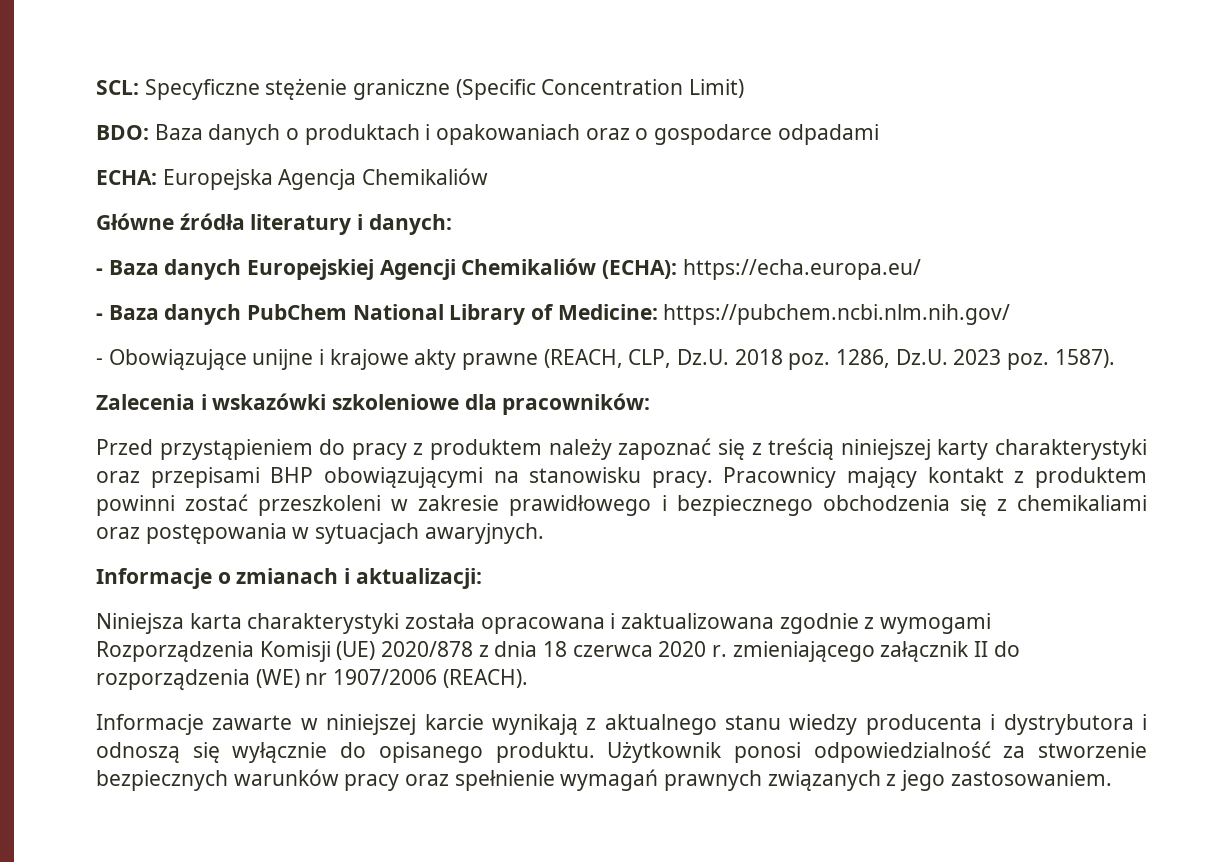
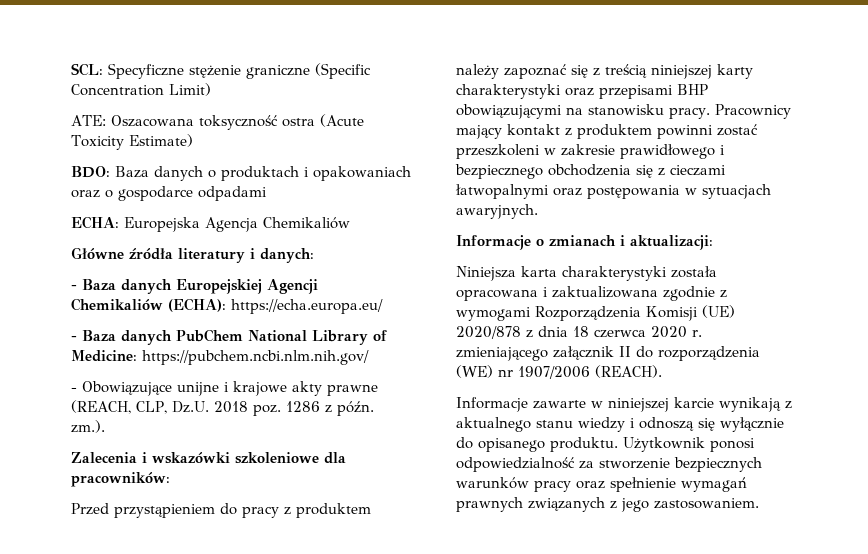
(745, 88) none -> [71,114,364,130] [71,134,193,150] // ATE: Oszacowana toksyczność ostra (Acute Toxicity Estimate)
[836,349,1115,370] 1286, Dz.U. 2023 poz. 1587). -> [285,401,374,416] [71,420,105,433] 1286 z późn. zm.).
[1017,495,1148,511] chemikaliami -> [670,165,726,176] [455,184,549,199] cieczami łatwopalnymi
[865,714,1134,735] producenta i dystrybutora -> (625, 424) none

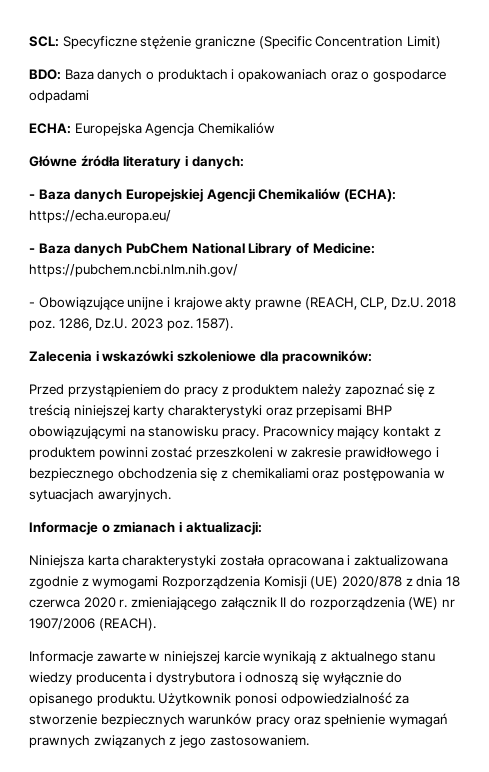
[71,114,364,130] [71,134,193,150] // ATE: Oszacowana toksyczność ostra (Acute Toxicity Estimate) -> (441, 42) none
[285,401,374,416] [71,420,105,433] 1286 z późn. zm.). -> [58,318,234,331] 1286, Dz.U. 2023 poz. 1587).
[670,165,726,176] [455,184,549,199] cieczami łatwopalnymi -> [231,468,309,479] chemikaliami
(625, 424) none -> [75,672,235,685] producenta i dystrybutora

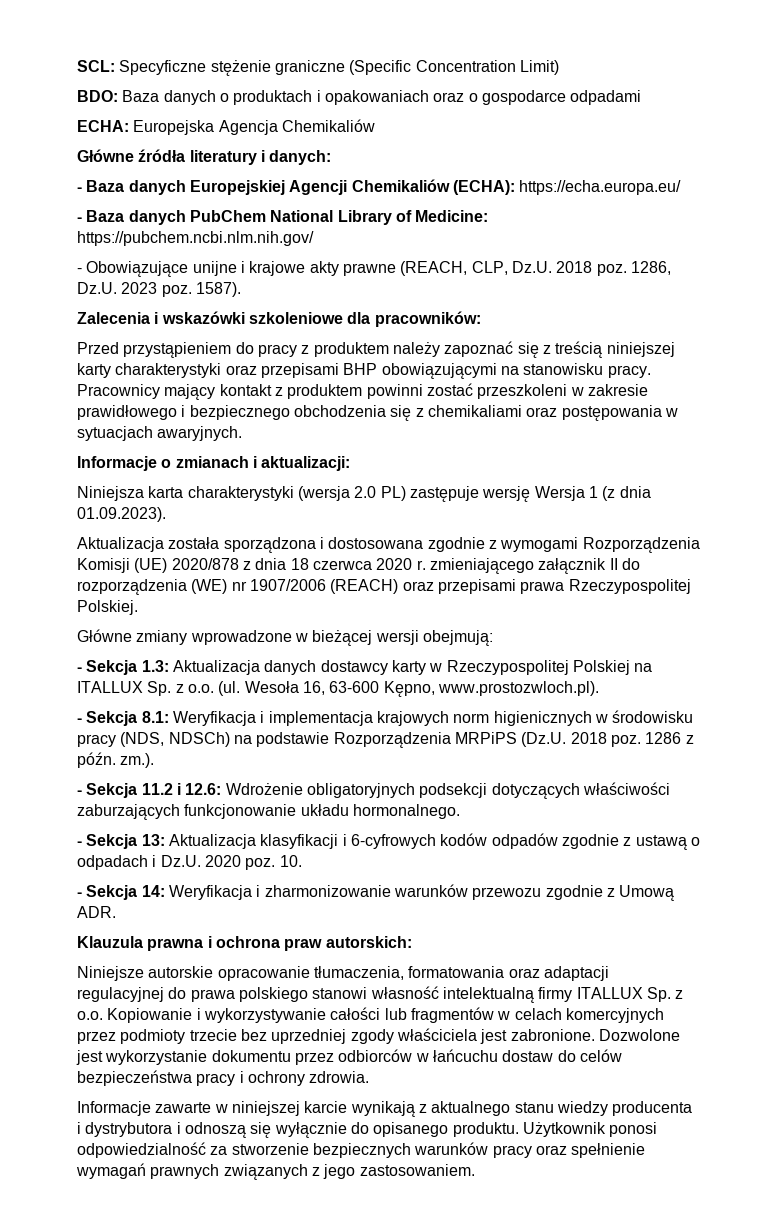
[219,555,448,568] została opracowana i zaktualizowana -> [297,486,651,502] [77,507,166,522] [77,537,424,553] (wersja 2.0 PL) zastępuje wersję Wersja 1 (z dnia 01.09.2023). // Aktualizacja została sporządzona i dostosowana
[98,618,156,631] (REACH). -> [330,579,691,594] [77,600,138,615] [77,629,493,646] [77,660,653,675] [77,681,599,697] [77,710,694,726] [77,732,694,748] [77,752,155,768] [77,782,670,799] [77,804,460,820] [77,833,700,850] [77,855,302,870] [77,884,675,901] [77,906,116,918] [77,936,412,951] [77,966,609,981] [77,986,684,1003] [77,1007,664,1023] [77,1028,680,1044] [76,1049,622,1065] [77,1070,370,1086] (REACH) oraz przepisami prawa Rzeczypospolitej Polskiej. // Główne zmiany wprowadzone w bieżącej wersji obejmują: // - Sekcja 1.3: Aktualizacja danych dostawcy karty w Rzeczypospolitej Polskiej na ITALLUX Sp. z o.o. (ul. Wesoła 16, 63-600 Kępno, www.prostozwloch.pl). // - Sekcja 8.1: Weryfikacja i implementacja krajowych norm higienicznych w środowisku pracy (NDS, NDSCh) na podstawie Rozporządzenia MRPiPS (Dz.U. 2018 poz. 1286 z późn. zm.). // - Sekcja 11.2 i 12.6: Wdrożenie obligatoryjnych podsekcji dotyczących właściwości zaburzających funkcjonowanie układu hormonalnego. // - Sekcja 13: Aktualizacja klasyfikacji i 6-cyfrowych kodów odpadów zgodnie z ustawą o odpadach i Dz.U. 2020 poz. 10. // - Sekcja 14: Weryfikacja i zharmonizowanie warunków przewozu zgodnie z Umową ADR. // Klauzula prawna i ochrona praw autorskich: // Niniejsze autorskie opracowanie tłumaczenia, formatowania oraz adaptacji regulacyjnej do prawa polskiego stanowi własność intelektualną firmy ITALLUX Sp. z o.o. Kopiowanie i wykorzystywanie całości lub fragmentów w celach komercyjnych przez podmioty trzecie bez uprzedniej zgody właściciela jest zabronione. Dozwolone jest wykorzystanie dokumentu przez odbiorców w łańcuchu dostaw do celów bezpieczeństwa pracy i ochrony zdrowia.

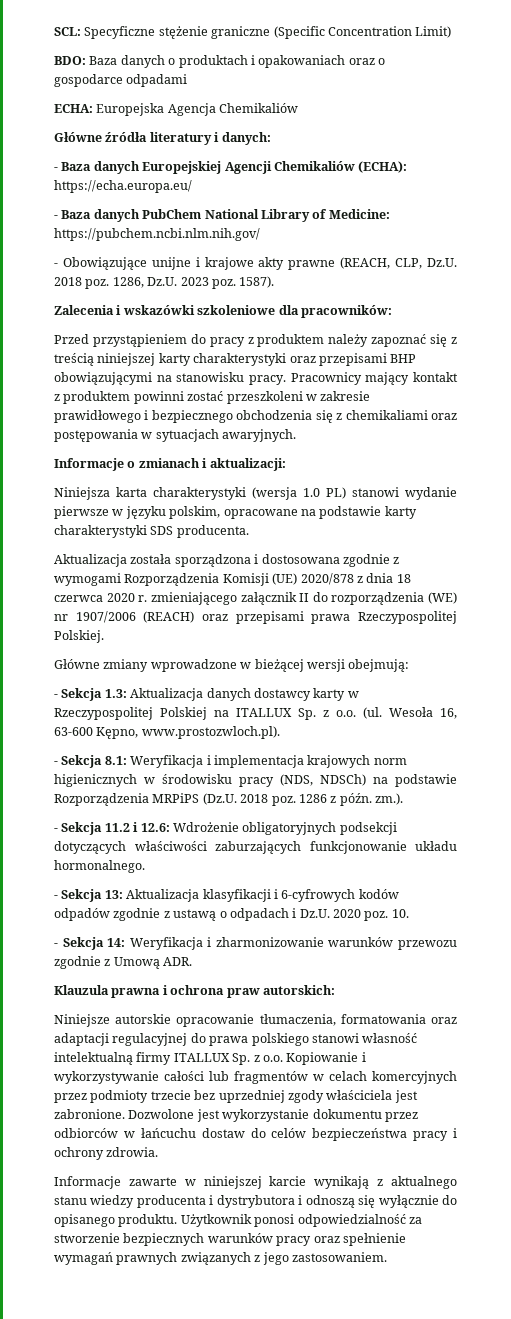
[354,486,651,502] [77,507,166,522] 2.0 PL) zastępuje wersję Wersja 1 (z dnia 01.09.2023). -> [303,487,457,500] [54,506,417,519] [54,525,249,538] 1.0 PL) stanowi wydanie pierwsze w języku polskim, opracowane na podstawie karty charakterystyki SDS producenta.

